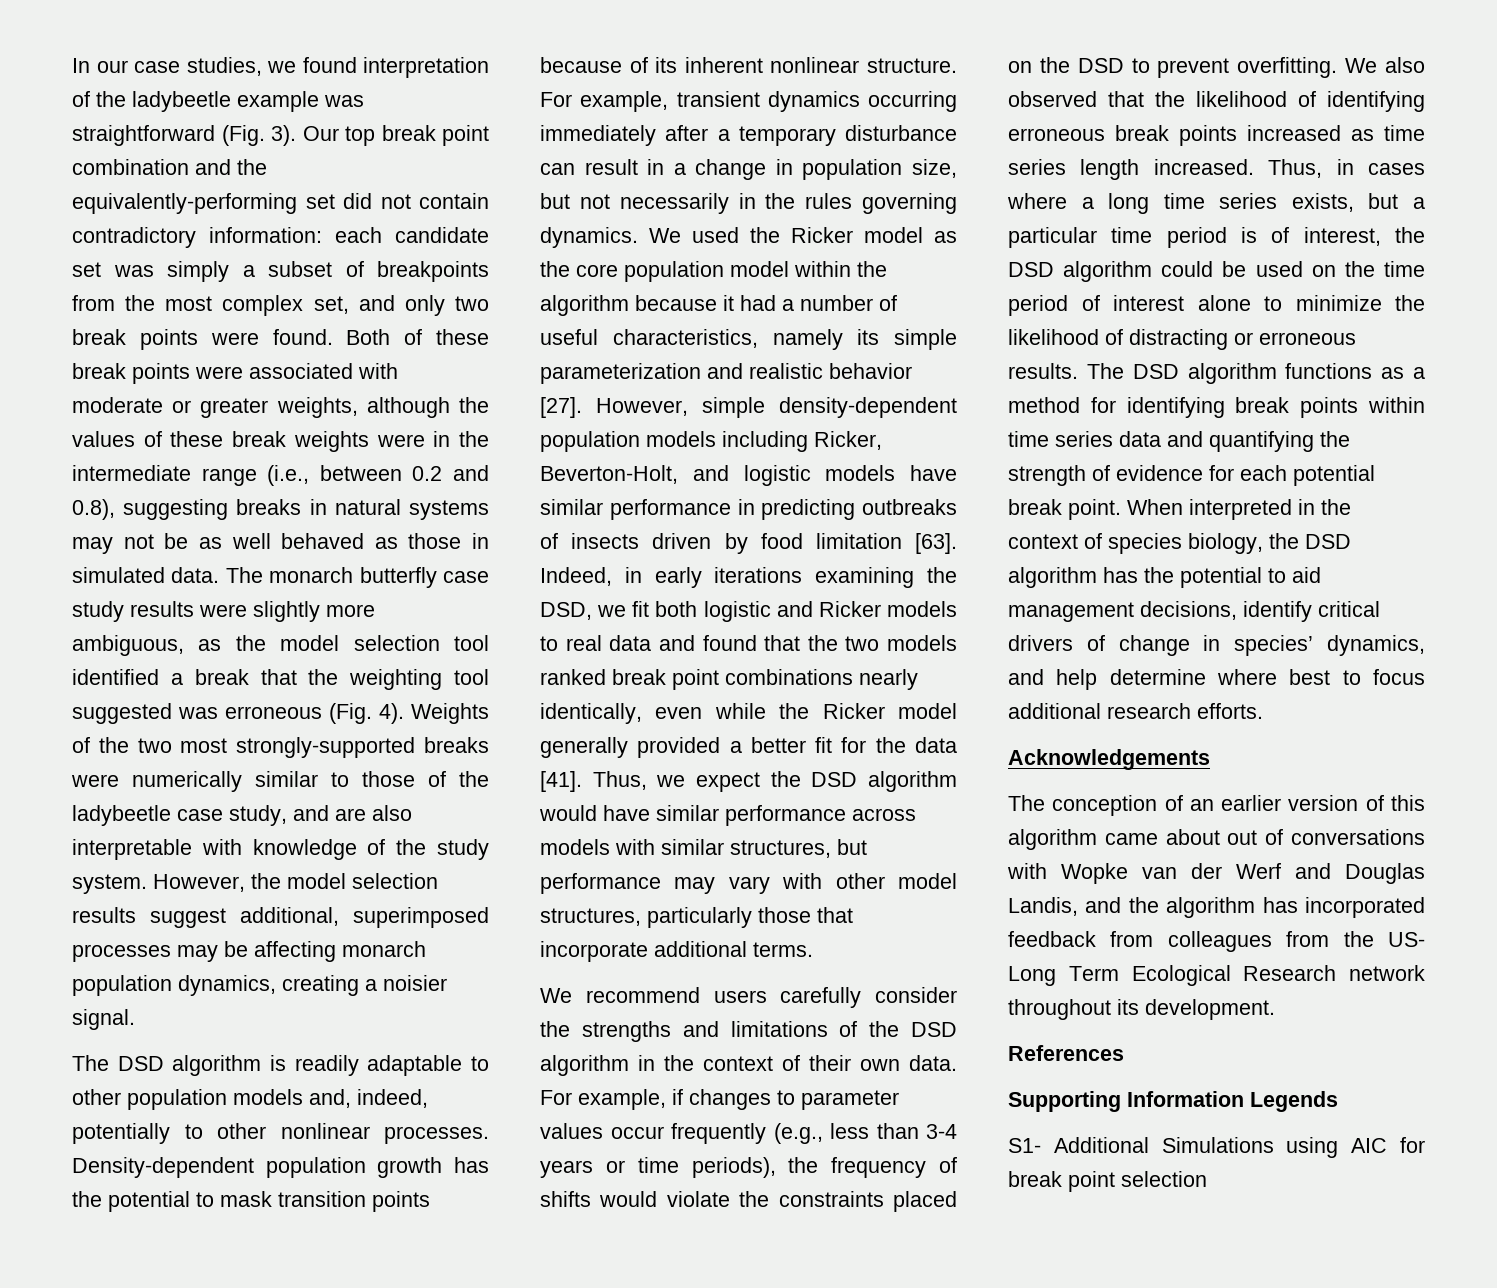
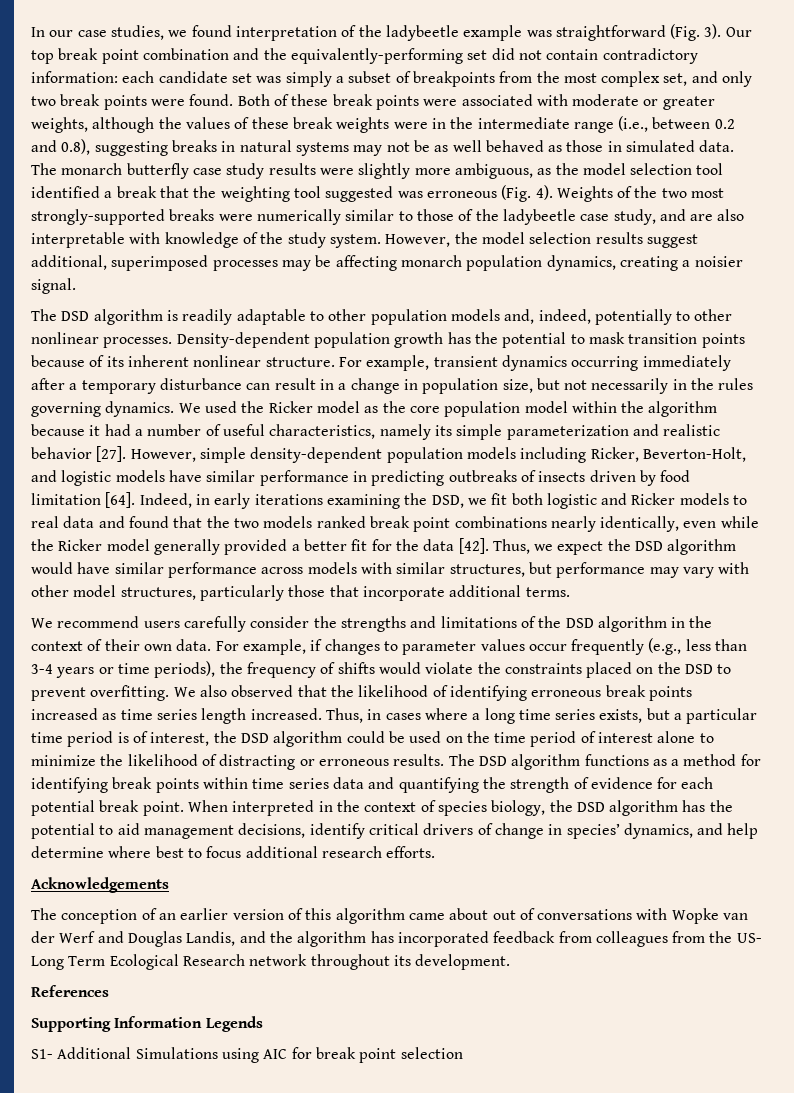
[915,533,957,554] [63]. -> [105,492,136,508] [64].
[540,771,582,792] [41]. -> [458,538,489,554] [42].

